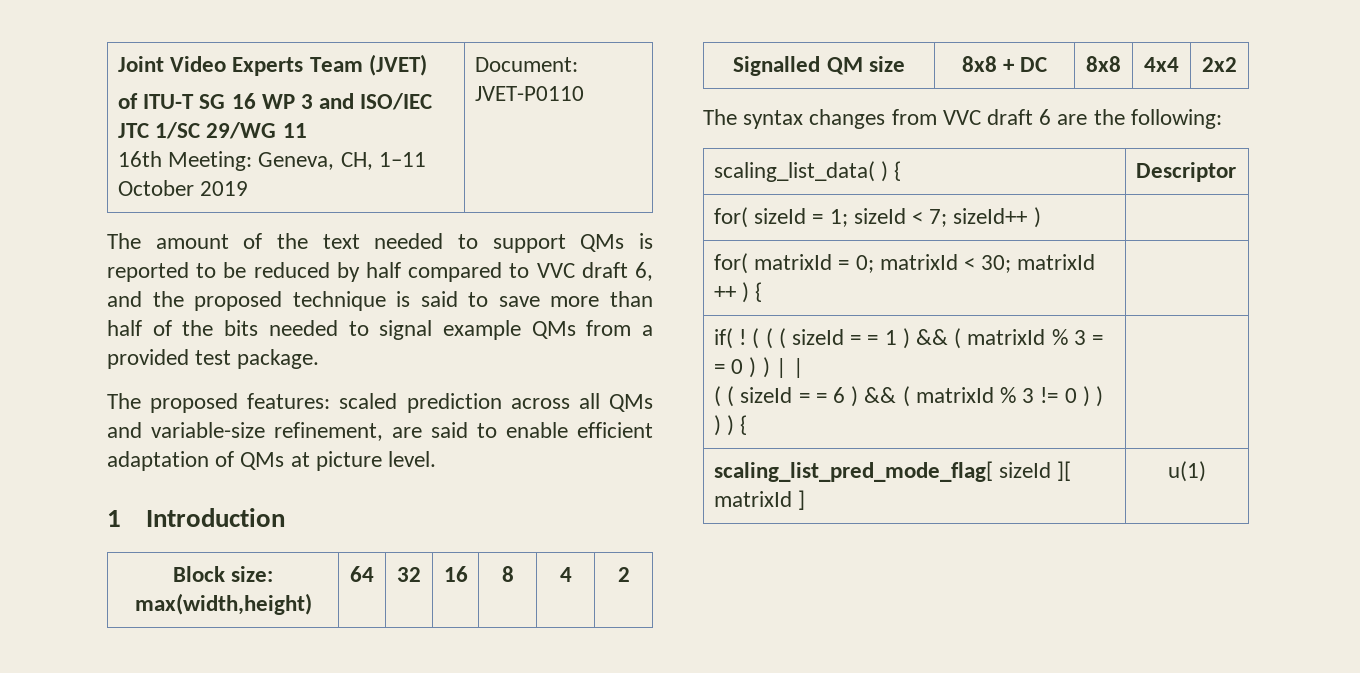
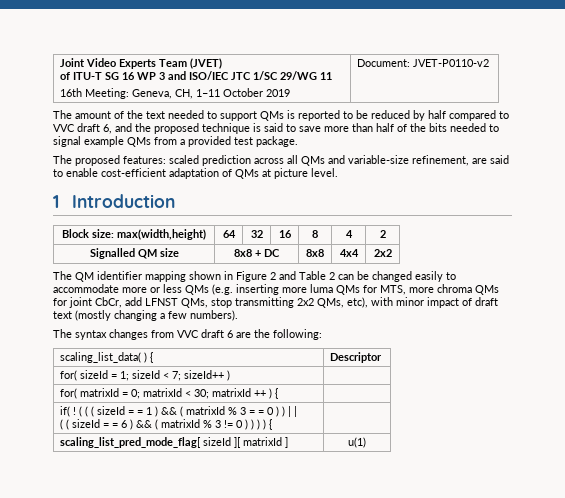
[474,86,584,101] JVET-P0110 -> [413,59,490,67] JVET-P0110-v2
[577,422,653,438] efficient -> [101,168,166,177] cost-efficient
(1237, 64) none -> [53,271,456,282] [53,284,499,295] [53,297,498,308] [53,310,238,321] // The QM identifier mapping shown in Figure 2 and Table 2 can be changed easily to accommodate more or less QMs (e.g. inserting more luma QMs for MTS, more chroma QMs for joint CbCr, add LFNST QMs, stop transmitting 2x2 QMs, etc), with minor impact of draft text (mostly changing a few numbers).

